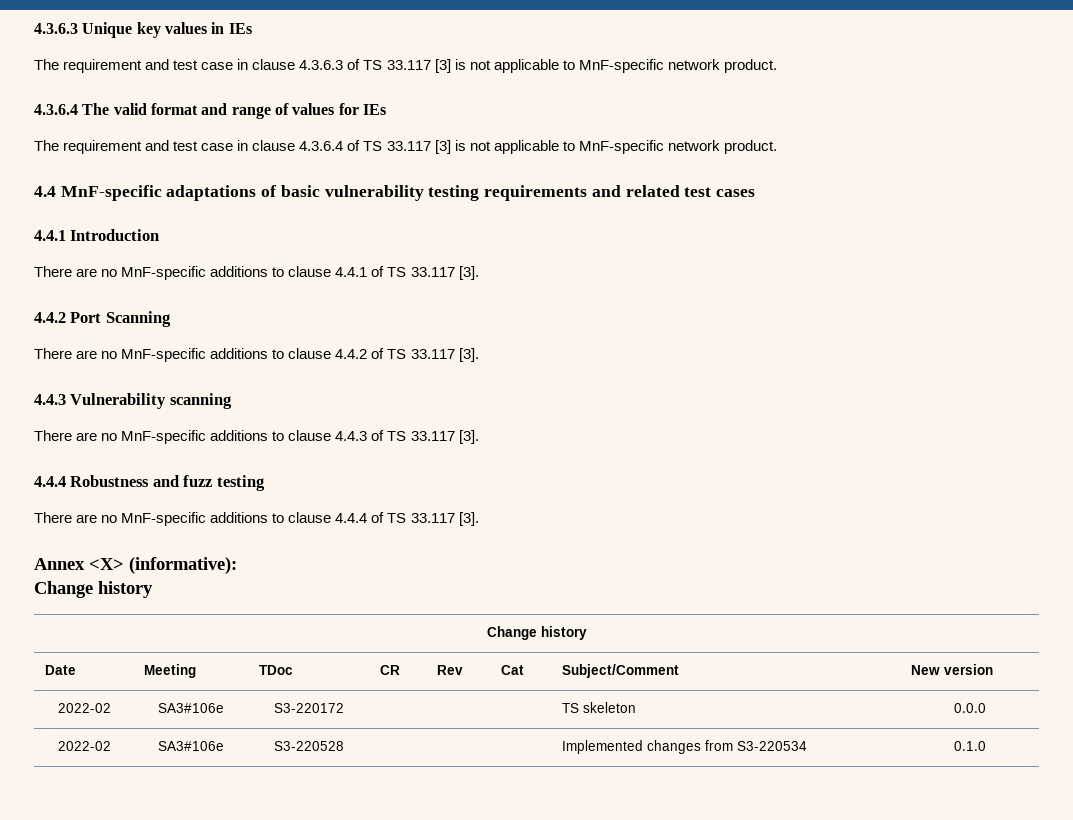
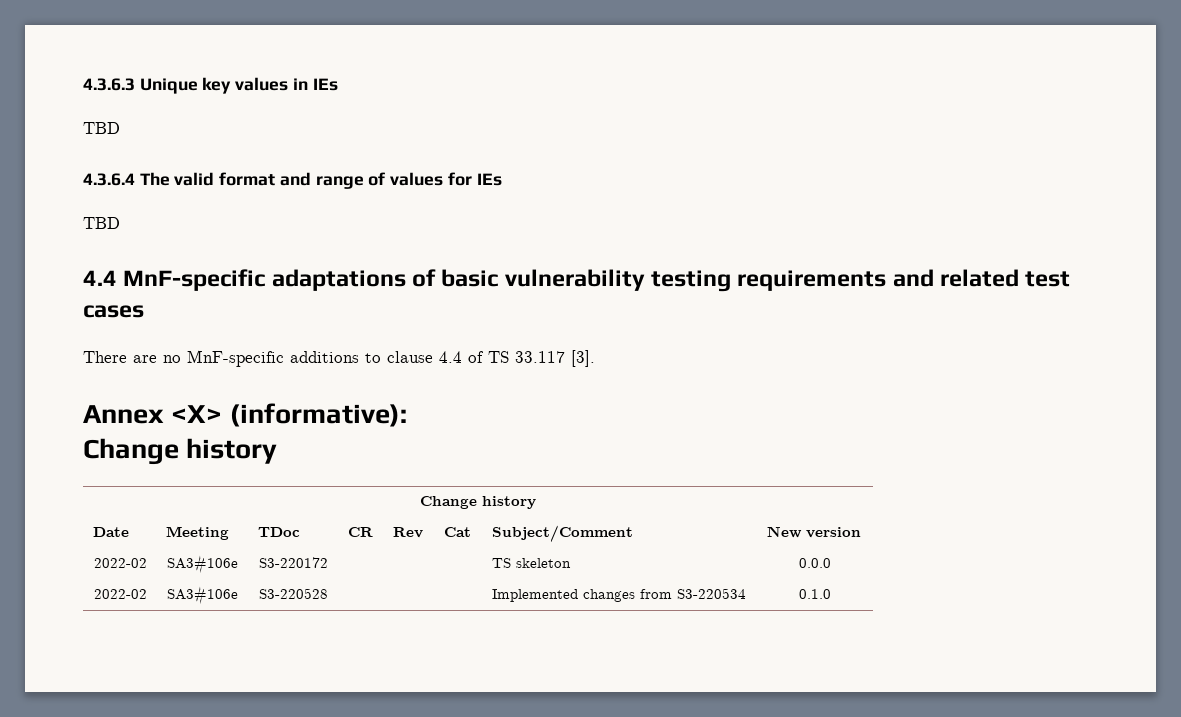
[34,59,777,73] The requirement and test case in clause 4.3.6.3 of TS 33.117 [3] is not applicable to MnF-specific network product. -> [83,122,120,134] TBD
[34,140,777,154] The requirement and test case in clause 4.3.6.4 of TS 33.117 [3] is not applicable to MnF-specific network product. -> [83,217,120,229] TBD
[34,229,160,241] [34,266,479,280] [34,311,171,327] [34,348,479,362] [34,393,232,409] [34,430,479,444] [34,475,265,491] [34,512,368,526] // 4.4.1 Introduction // There are no MnF-specific additions to clause 4.4.1 of TS 33.117 [3]. // 4.4.2 Port Scanning // There are no MnF-specific additions to clause 4.4.2 of TS 33.117 [3]. // 4.4.3 Vulnerability scanning // There are no MnF-specific additions to clause 4.4.3 of TS 33.117 [3]. // 4.4.4 Robustness and fuzz testing // There are no MnF-specific additions to clause 4.4.4 -> [83,350,462,367] // There are no MnF-specific additions to clause 4.4

